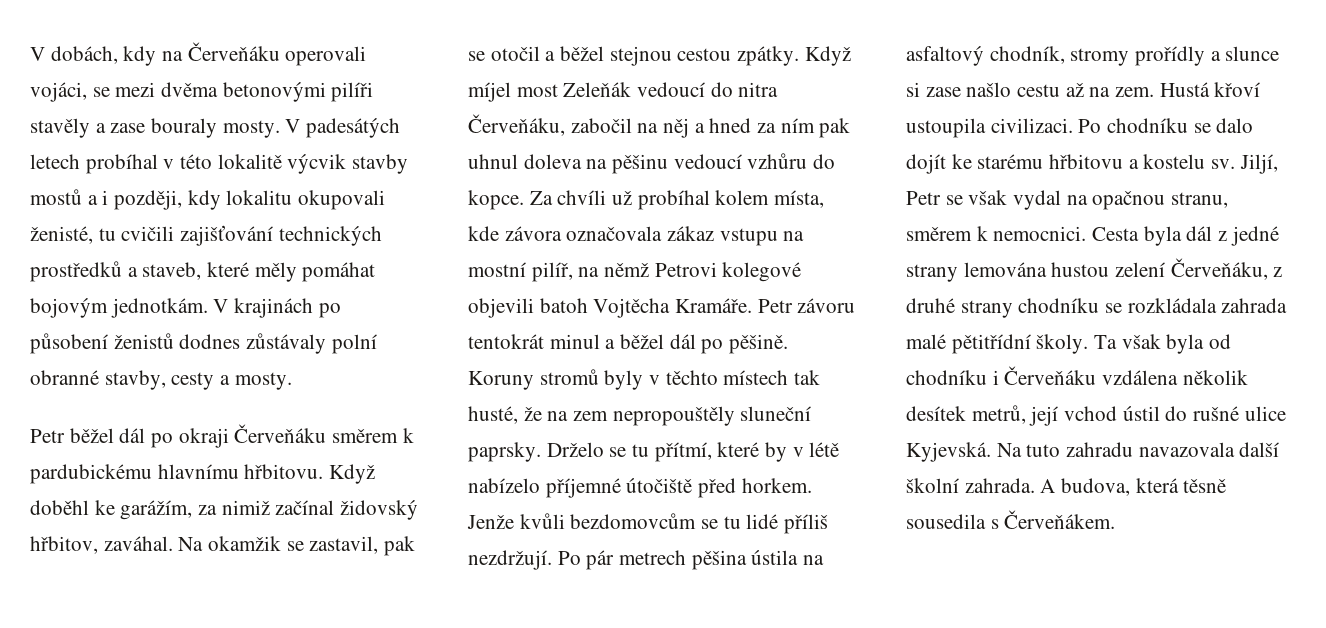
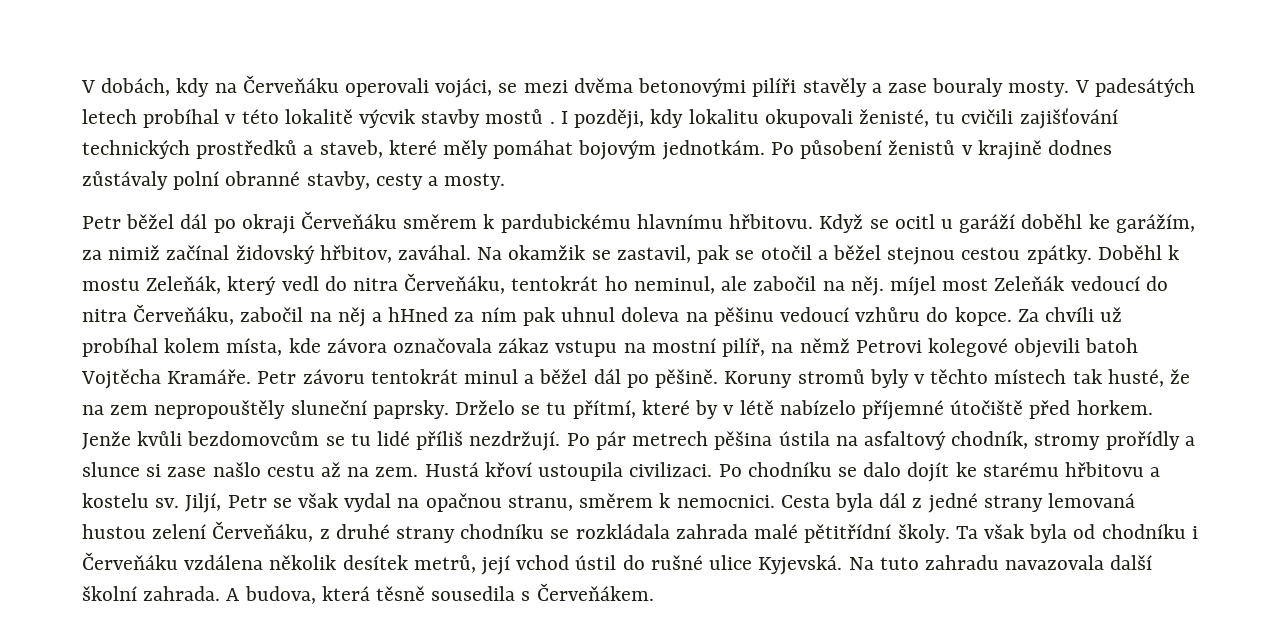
[87,190,109,205] a i -> [549,111,568,124] . I
[213,298,341,318] [30,333,174,354] V krajinách po působení ženistů -> [770,140,1042,160] Po působení ženistů v krajině
(376, 474) none -> [869,214,1016,233] se ocitl u garáží
[804,46,851,66] Když -> [1097,245,1179,260] [82,273,884,296] Doběhl k mostu Zeleňák, který vedl do nitra Červeňáku, tentokrát ho neminul, ale zabočil na něj.
[709,118,752,133] hned -> [388,307,449,322] hHned
[963,262,1047,277] lemována -> [1047,493,1135,508] lemovaná

